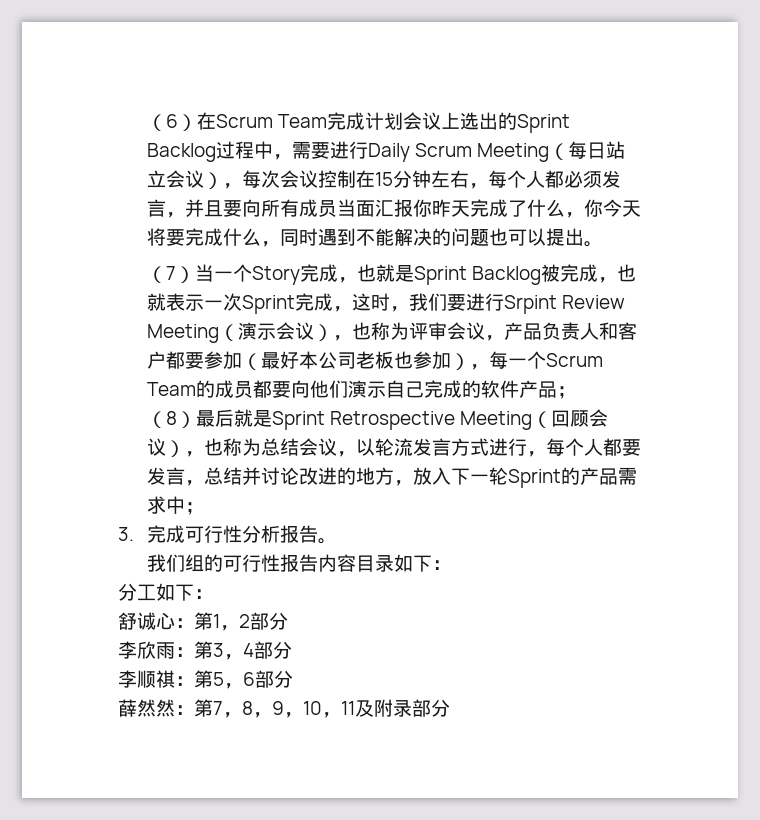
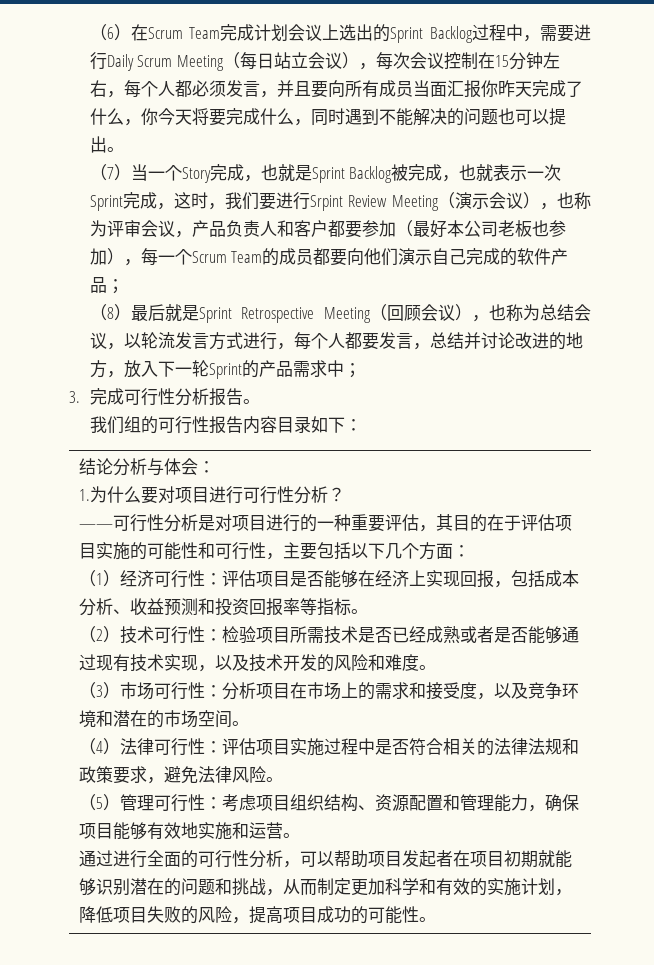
[118,583,213,601] [118,612,288,631] [118,641,292,660] [118,670,293,689] [118,699,450,718] // 分工如下： // 舒诚心：第1，2部分 // 李欣雨：第3，4部分 // 李顺祺：第5，6部分 // 薛然然：第7，8，9，10，11及附录部分 -> [79,458,216,476] [79,486,346,504] [79,514,573,532] [79,542,471,560] [79,570,580,588] [79,598,369,616] [79,626,580,644] [79,654,437,672] [79,682,580,700] [79,710,250,728] [79,738,580,756] [79,766,284,784] [79,794,580,812] [79,822,301,840] [79,850,573,868] [79,878,573,896] [79,906,437,924] // 结论分析与体会： // 1.为什么要对项目进行可行性分析？ // ——可行性分析是对项目进行的一种重要评估，其目的在于评估项目实施的可能性和可行性，主要包括以下几个方面： // （1）经济可行性：评估项目是否能够在经济上实现回报，包括成本分析、收益预测和投资回报率等指标。 // （2）技术可行性：检验项目所需技术是否已经成熟或者是否能够通过现有技术实现，以及技术开发的风险和难度。 // （3）市场可行性：分析项目在市场上的需求和接受度，以及竞争环境和潜在的市场空间。 // （4）法律可行性：评估项目实施过程中是否符合相关的法律法规和政策要求，避免法律风险。 // （5）管理可行性：考虑项目组织结构、资源配置和管理能力，确保项目能够有效地实施和运营。 // 通过进行全面的可行性分析，可以帮助项目发起者在项目初期就能够识别潜在的问题和挑战，从而制定更加科学和有效的实施计划，降低项目失败的风险，提高项目成功的可能性。

